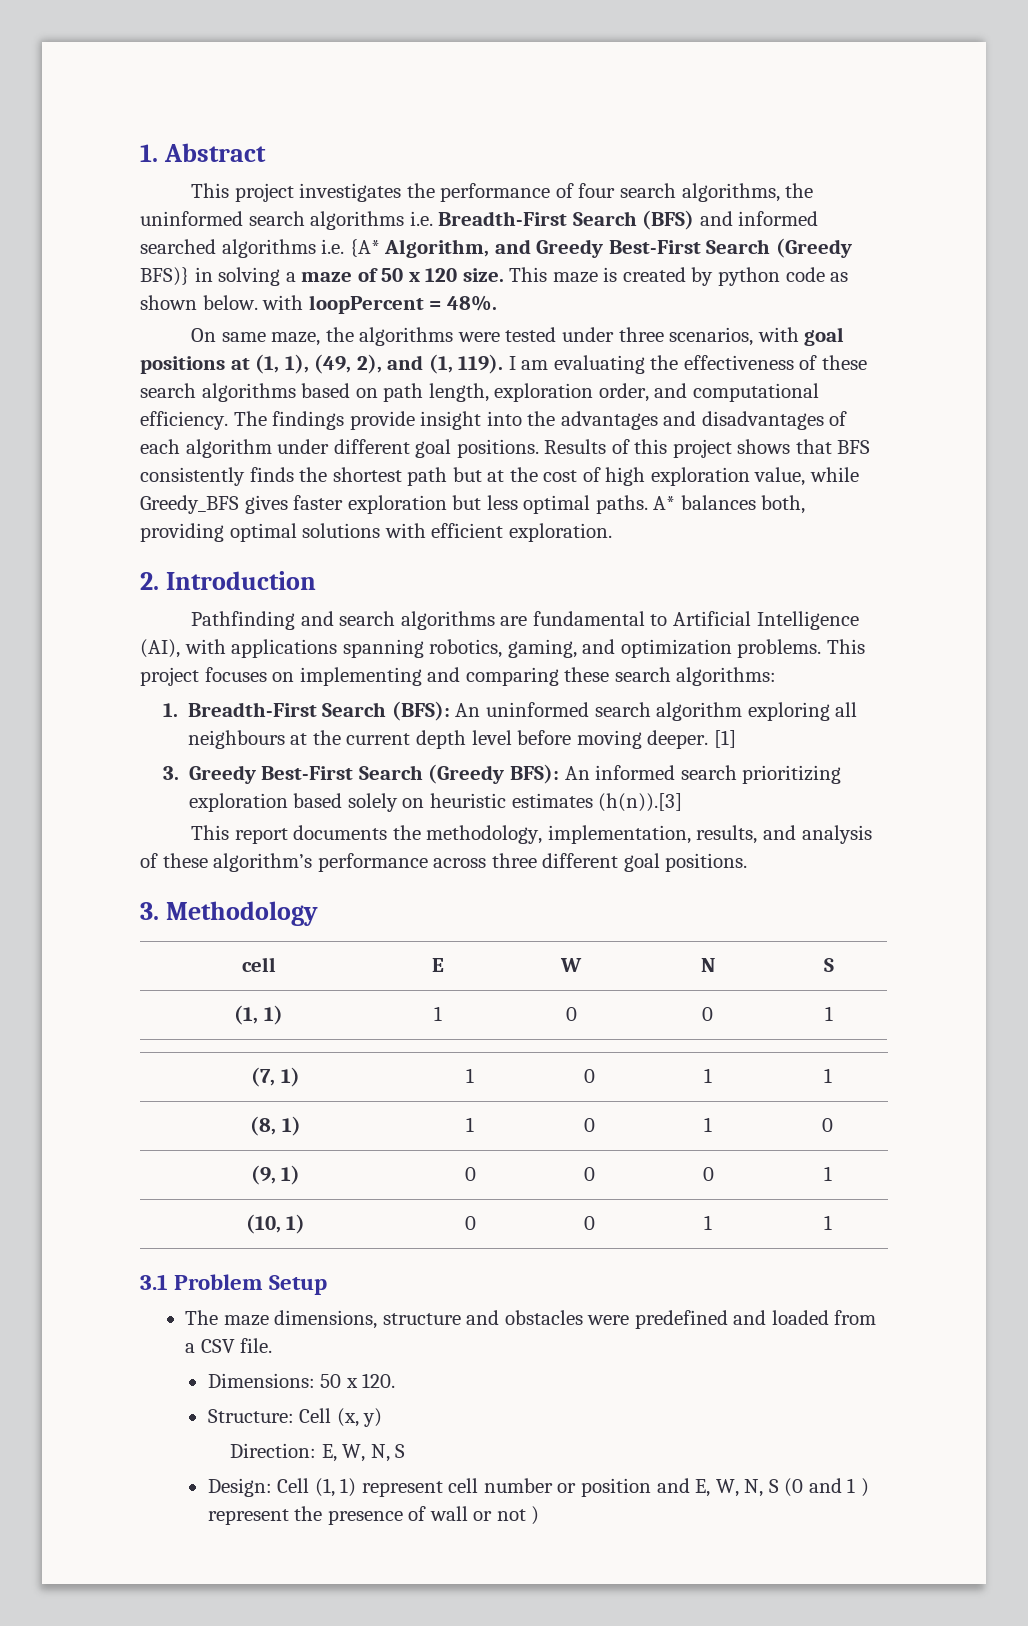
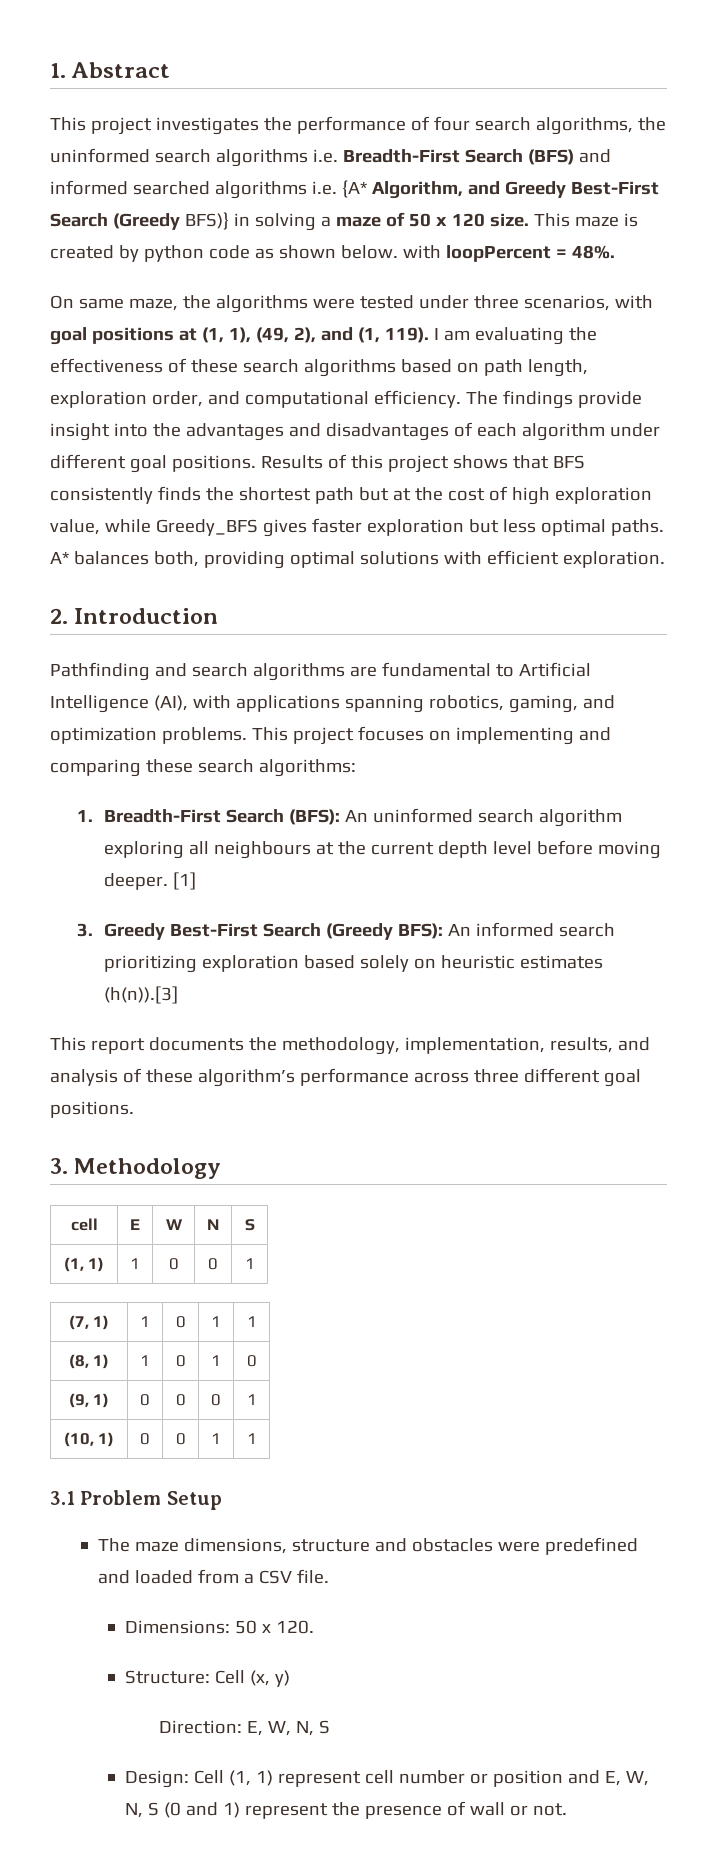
[847,1478,869,1497] 1 ) -> [222,1802,240,1818] 1)
[496,1506,540,1525] not ) -> [532,1803,567,1816] not.

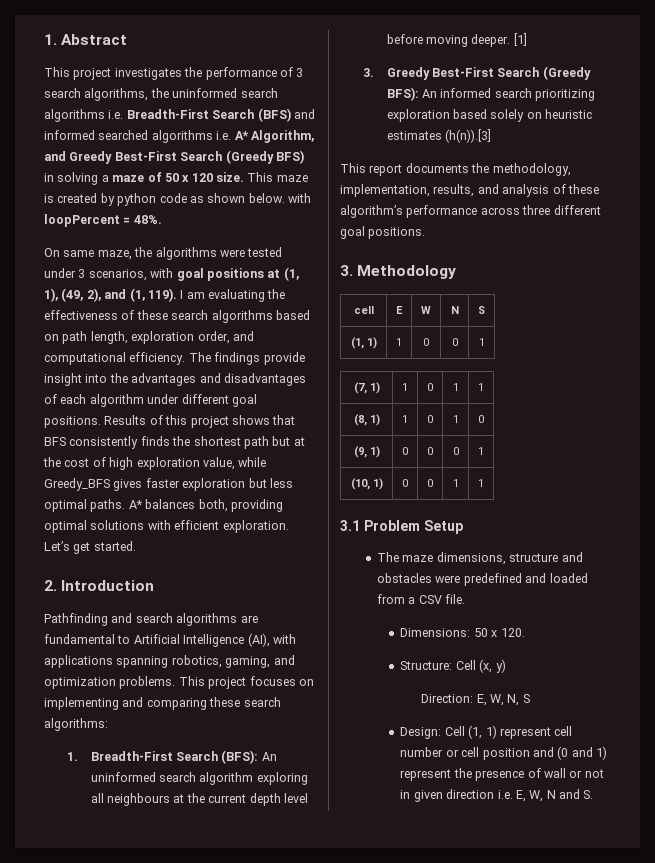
[433,116,470,131] four -> [296,68,304,77] 3
[341,180,367,198] {A* -> [234,131,249,140] A*
[184,212,229,230] BFS)} -> [275,150,304,164] BFS)
[473,295,519,309] three -> [78,269,86,278] 3
(665, 559) none -> [44,541,136,554] Let’s get started.
(488, 1778) none -> [461,747,480,757] cell
[604,1771,649,1786] [124,1802,159,1818] E, W, N, S -> (554, 752) none
[532,1803,567,1816] not. -> [584,769,604,778] [400,789,594,802] not in given direction i.e. E, W, N and S.

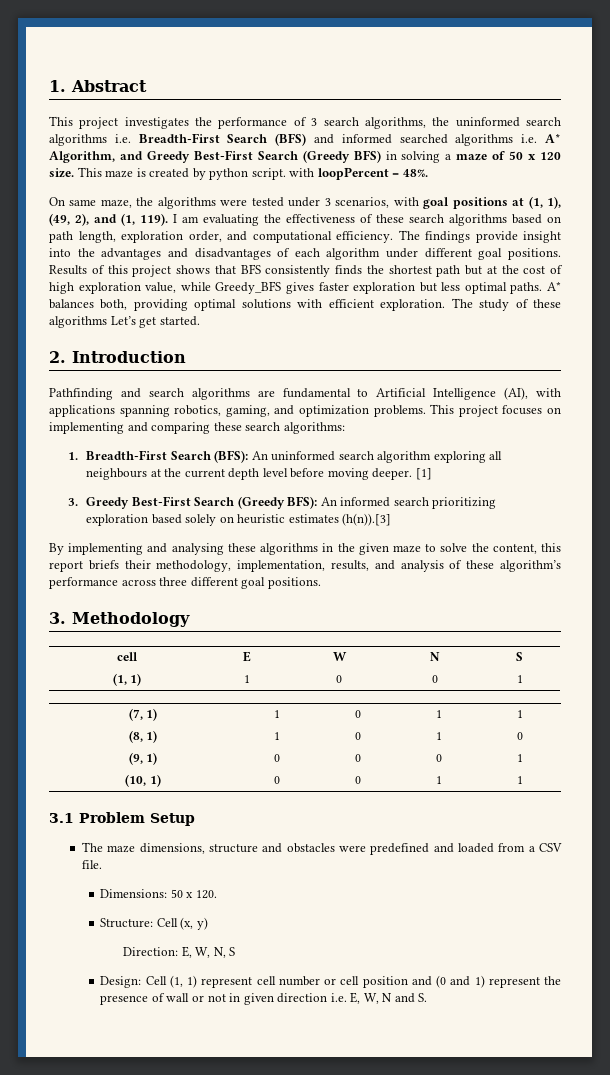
[159,193,285,203] code as shown below. -> [251,168,286,180] script.
(289, 526) none -> [451,298,561,311] [49,316,107,328] The study of these algorithms
[340,163,490,176] This report documents the -> [49,543,562,555] [49,560,151,572] By implementing and analysing these algorithms in the given maze to solve the content, this report briefs their

